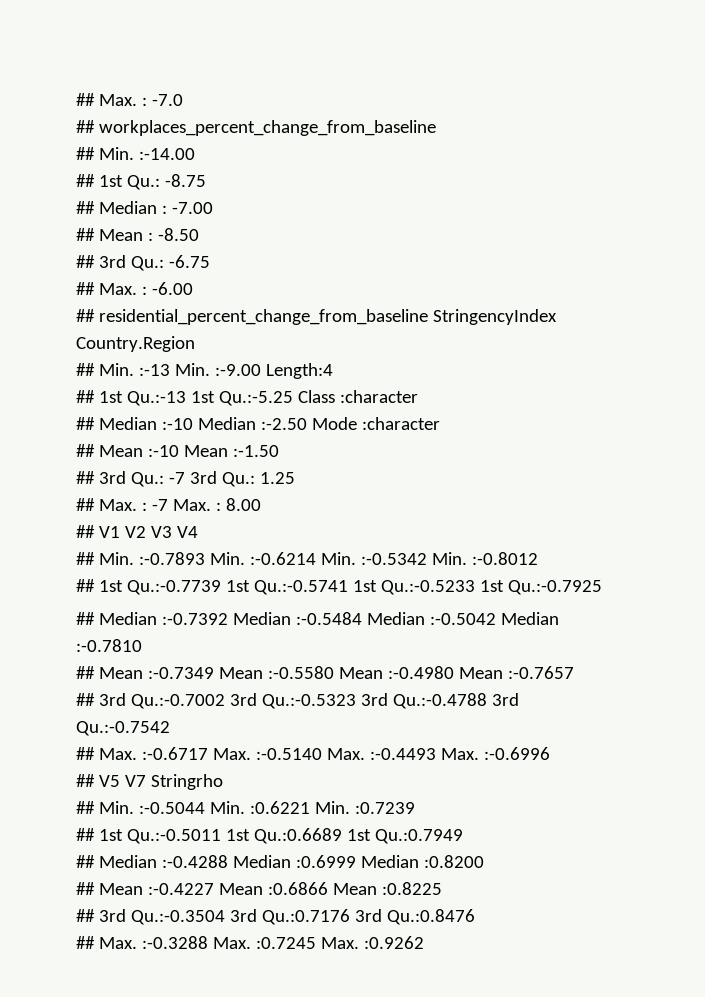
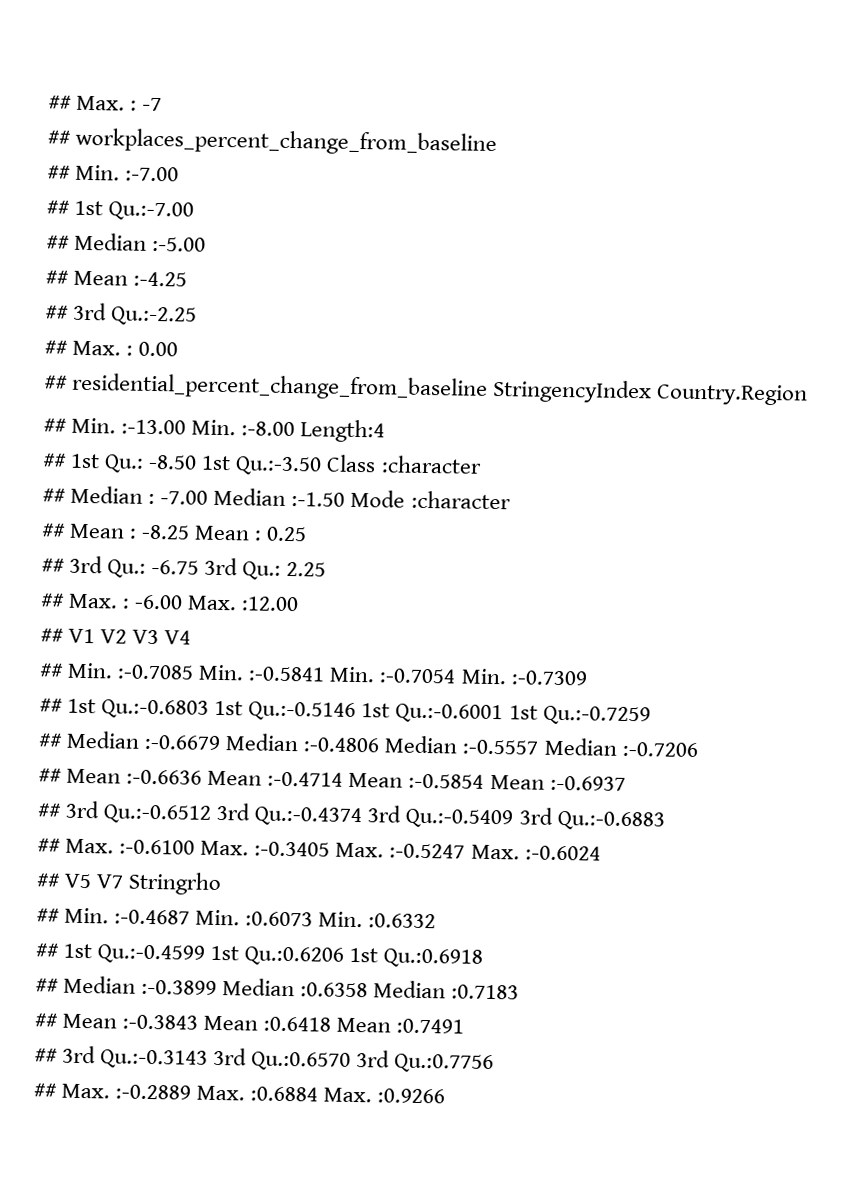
[76,93,183,106] ## Max. : -7.0 -> [48,95,163,112] ## Max. : -7
[138,148,195,160] [76,174,206,190] [76,201,213,214] [76,228,199,241] [76,255,210,271] [76,282,193,295] :-14.00 // ## 1st Qu.: -8.75 // ## Median : -7.00 // ## Mean : -8.50 // ## 3rd Qu.: -6.75 // ## Max. : -6.00 -> [125,166,180,182] [46,200,195,221] [46,232,207,252] [45,270,188,287] [45,302,198,326] [44,340,179,357] :-7.00 // ## 1st Qu.:-7.00 // ## Median :-5.00 // ## Mean :-4.25 // ## 3rd Qu.:-2.25 // ## Max. : 0.00
[138,363,261,376] :-13 Min. :-9.00 -> [121,419,296,437] :-13.00 Min. :-8.00
[126,391,293,406] Qu.:-13 1st Qu.:-5.25 -> [104,454,323,476] Qu.: -8.50 1st Qu.:-3.50
[161,417,307,430] :-10 Median :-2.50 -> [148,487,346,507] : -7.00 Median :-1.50
[147,445,279,457] [76,471,295,487] [76,498,261,511] :-10 Mean :-1.50 // ## 3rd Qu.: -7 3rd Qu.: 1.25 // ## Max. : -7 Max. : 8.00 -> [129,524,308,542] [41,555,327,580] [40,593,300,612] : -8.25 Mean : 0.25 // ## 3rd Qu.: -6.75 3rd Qu.: 2.25 // ## Max. : -6.00 Max. :12.00
[138,552,538,565] [76,579,602,595] [76,612,559,625] [76,639,142,652] [76,666,574,679] [76,693,519,709] [76,721,170,736] [76,747,550,760] :-0.7893 Min. :-0.6214 Min. :-0.5342 Min. :-0.8012 // ## 1st Qu.:-0.7739 1st Qu.:-0.5741 1st Qu.:-0.5233 1st Qu.:-0.7925 // ## Median :-0.7392 Median :-0.5484 Median :-0.5042 Median :-0.7810 // ## Mean :-0.7349 Mean :-0.5580 Mean :-0.4980 Mean :-0.7657 // ## 3rd Qu.:-0.7002 3rd Qu.:-0.5323 3rd Qu.:-0.4788 3rd Qu.:-0.7542 // ## Max. :-0.6717 Max. :-0.5140 Max. :-0.4493 Max. :-0.6996 -> [117,664,587,686] [39,698,651,726] [38,730,698,758] [38,768,626,791] [37,800,665,831] [37,838,601,861] :-0.7085 Min. :-0.5841 Min. :-0.7054 Min. :-0.7309 // ## 1st Qu.:-0.6803 1st Qu.:-0.5146 1st Qu.:-0.6001 1st Qu.:-0.7259 // ## Median :-0.6679 Median :-0.4806 Median :-0.5557 Median :-0.7206 // ## Mean :-0.6636 Mean :-0.4714 Mean :-0.5854 Mean :-0.6937 // ## 3rd Qu.:-0.6512 3rd Qu.:-0.4374 3rd Qu.:-0.5409 3rd Qu.:-0.6883 // ## Max. :-0.6100 Max. :-0.3405 Max. :-0.5247 Max. :-0.6024
[138,801,415,814] [76,828,463,844] [76,855,484,868] [76,882,442,895] [76,909,475,925] [76,936,424,949] :-0.5044 Min. :0.6221 Min. :0.7239 // ## 1st Qu.:-0.5011 1st Qu.:0.6689 1st Qu.:0.7949 // ## Median :-0.4288 Median :0.6999 Median :0.8200 // ## Mean :-0.4227 Mean :0.6866 Mean :0.8225 // ## 3rd Qu.:-0.3504 3rd Qu.:0.7176 3rd Qu.:0.8476 // ## Max. :-0.3288 Max. :0.7245 Max. :0.9262 -> [114,909,437,929] [35,943,484,968] [35,975,520,1000] [34,1013,465,1034] [34,1045,495,1074] [33,1083,446,1104] :-0.4687 Min. :0.6073 Min. :0.6332 // ## 1st Qu.:-0.4599 1st Qu.:0.6206 1st Qu.:0.6918 // ## Median :-0.3899 Median :0.6358 Median :0.7183 // ## Mean :-0.3843 Mean :0.6418 Mean :0.7491 // ## 3rd Qu.:-0.3143 3rd Qu.:0.6570 3rd Qu.:0.7756 // ## Max. :-0.2889 Max. :0.6884 Max. :0.9266

